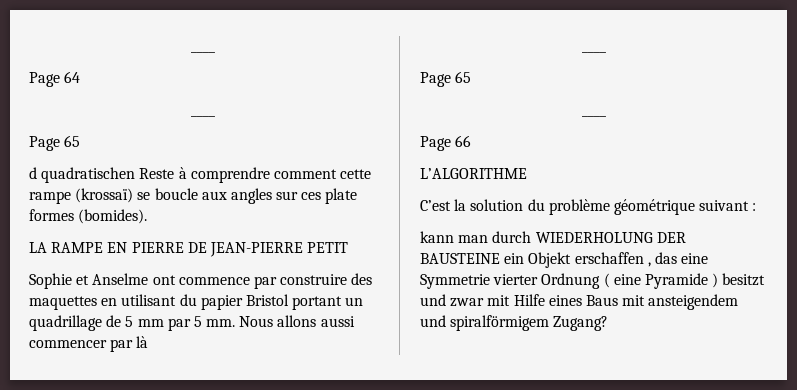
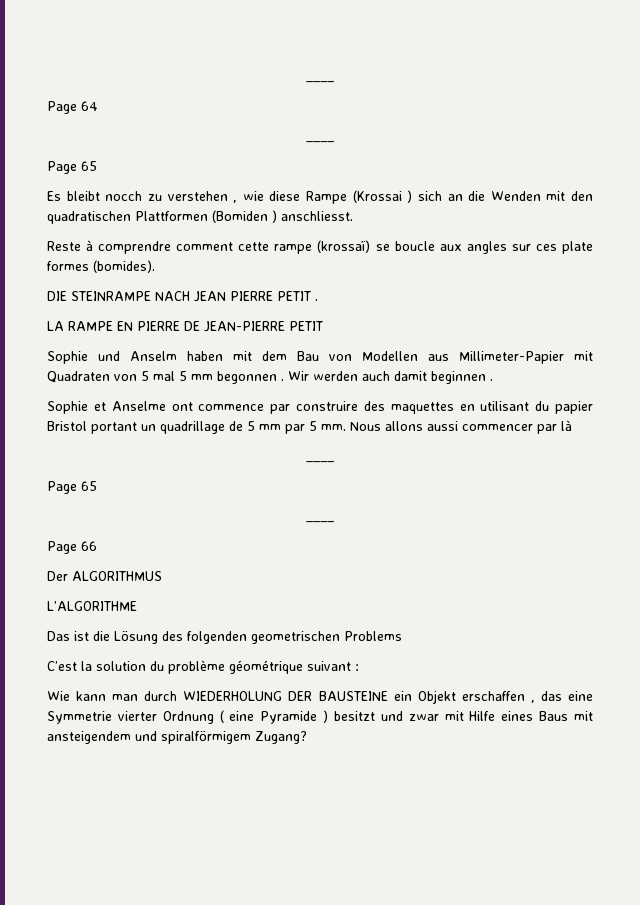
[29,167,136,183] d quadratischen -> [47,190,593,204] [47,210,353,224] Es bleibt nocch zu verstehen , wie diese Rampe (Krossai ) sich an die Wenden mit den quadratischen Plattformen (Bomiden ) anschliesst. //
(148, 216) none -> [47,291,318,302] // DIE STEINRAMPE NACH JEAN PIERRE PETIT .
(349, 247) none -> [47,351,593,364] [47,371,493,384] // Sophie und Anselm haben mit dem Bau von Modellen aus Millimeter-Papier mit Quadraten von 5 mal 5 mm begonnen . Wir werden auch damit beginnen .
(472, 141) none -> [47,571,162,581] // Der ALGORITHMUS
(527, 173) none -> [47,630,402,644] // Das ist die Lösung des folgenden geometrischen Problems
(757, 207) none -> [47,691,70,701] Wie

